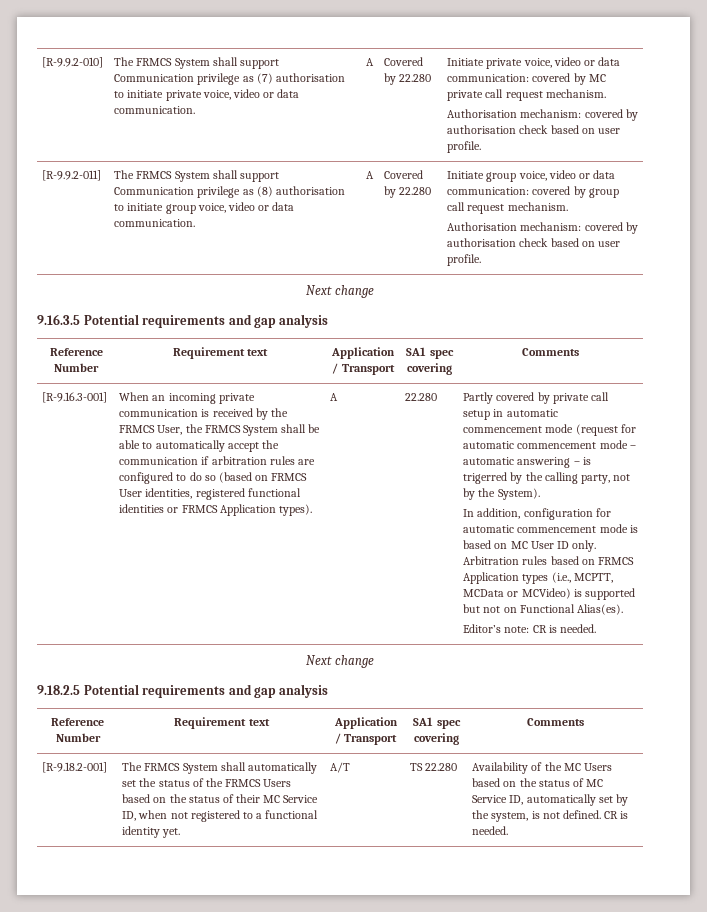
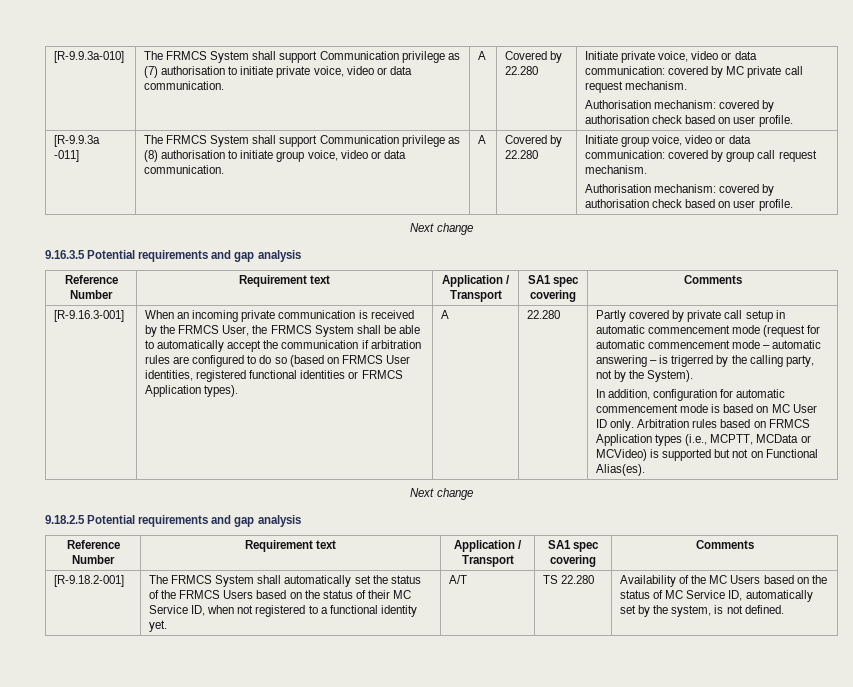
[42,57,104,68] [R-9.9.2-010] -> [54,51,125,63] [R-9.9.3a-010]
[42,170,102,181] [R-9.9.2-011] -> [54,135,101,147] [54,150,80,162] [R-9.9.3a -011]
[463,624,596,633] // Editor’s note: CR is needed. -> (646, 470) none
[603,811,628,819] [472,826,509,835] CR is needed. -> (784, 609) none

